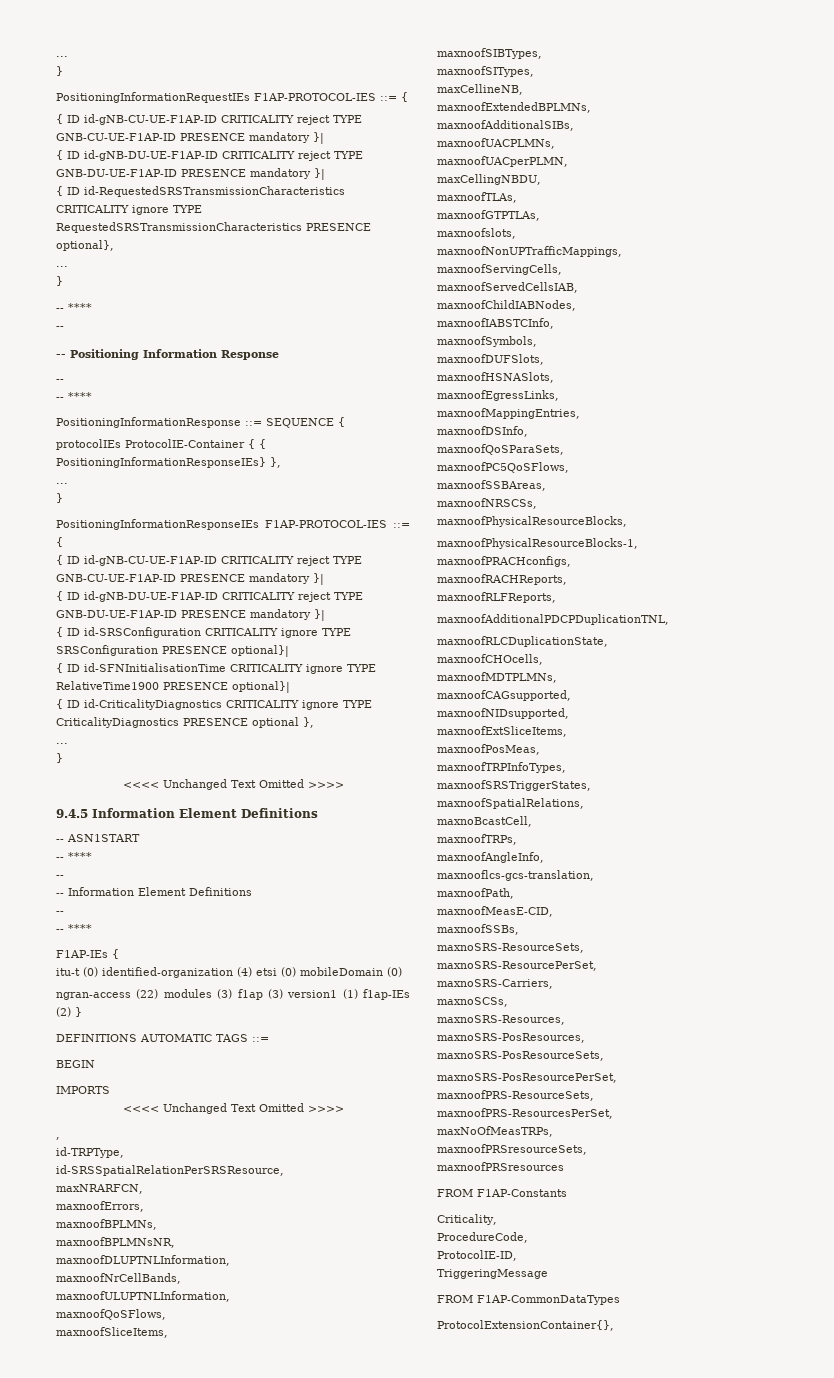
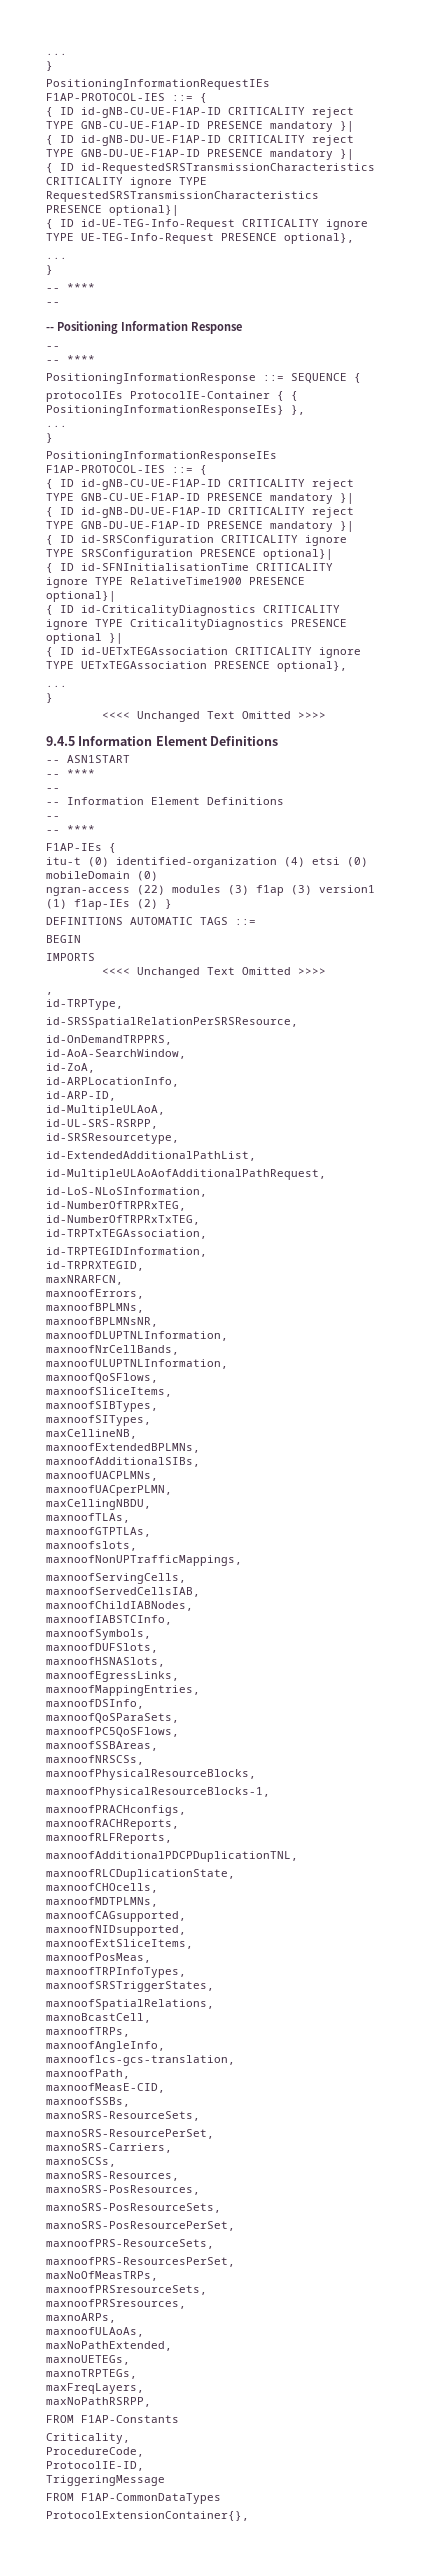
(371, 227) none -> [109,205,179,216] [46,219,368,230] [46,233,277,244] optional}| // { ID id-UE-TEG-Info-Request CRITICALITY ignore TYPE UE-TEG-Info-Request PRESENCE
[303,717,314,728] }, -> [109,633,123,644] [46,647,361,658] [46,661,347,672] }| // { ID id-UETxTEGAssociation CRITICALITY ignore TYPE UETxTEGAssociation PRESENCE optional},
(284, 1170) none -> [46,1035,172,1045] [46,1049,186,1059] [46,1063,95,1073] [46,1077,179,1087] [46,1091,116,1101] [46,1105,165,1116] [46,1119,158,1129] [46,1133,179,1144] [46,1151,256,1161] [46,1169,326,1180] [46,1187,207,1197] [46,1201,186,1211] [46,1215,200,1225] [46,1229,207,1239] [46,1247,207,1257] [46,1261,144,1271] // id-OnDemandTRPPRS, // id-AoA-SearchWindow, // id-ZoA, // id-ARPLocationInfo, // id-ARP-ID, // id-MultipleULAoA, // id-UL-SRS-RSRPP, // id-SRSResourcetype, // id-ExtendedAdditionalPathList, // id-MultipleULAoAofAdditionalPathRequest, // id-LoS-NLoSInformation, // id-NumberOfTRPRxTEG, // id-NumberOfTRPRxTxTEG, // id-TRPTxTEGAssociation, // id-TRPTEGIDInformation, // id-TRPRXTEGID,
[437,1162,564,1171] maxnoofPRSresources -> [46,2299,186,2309] [46,2313,116,2323] [46,2327,144,2337] [46,2341,172,2351] [46,2355,130,2365] [46,2369,137,2379] [46,2383,144,2394] [46,2397,151,2407] maxnoofPRSresources, // maxnoARPs, // maxnoofULAoAs, // maxNoPathExtended, // maxnoUETEGs, // maxnoTRPTEGs, // maxFreqLayers, // maxNoPathRSRPP,

